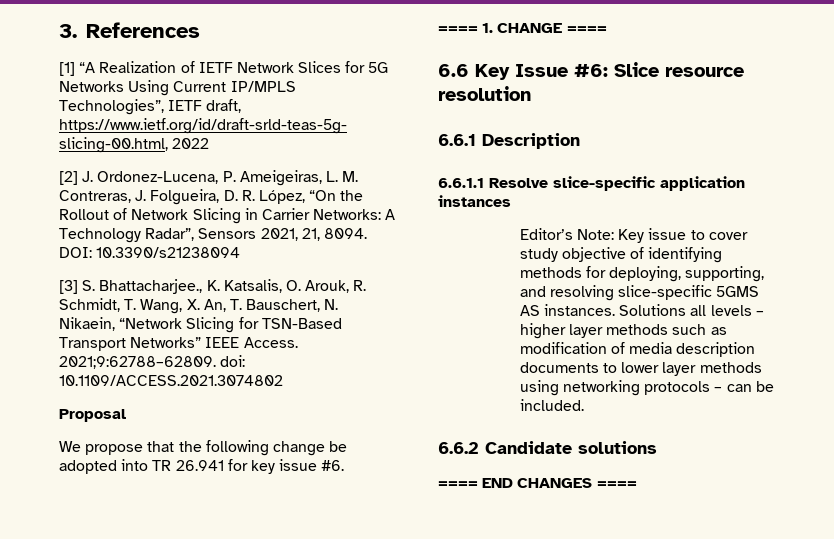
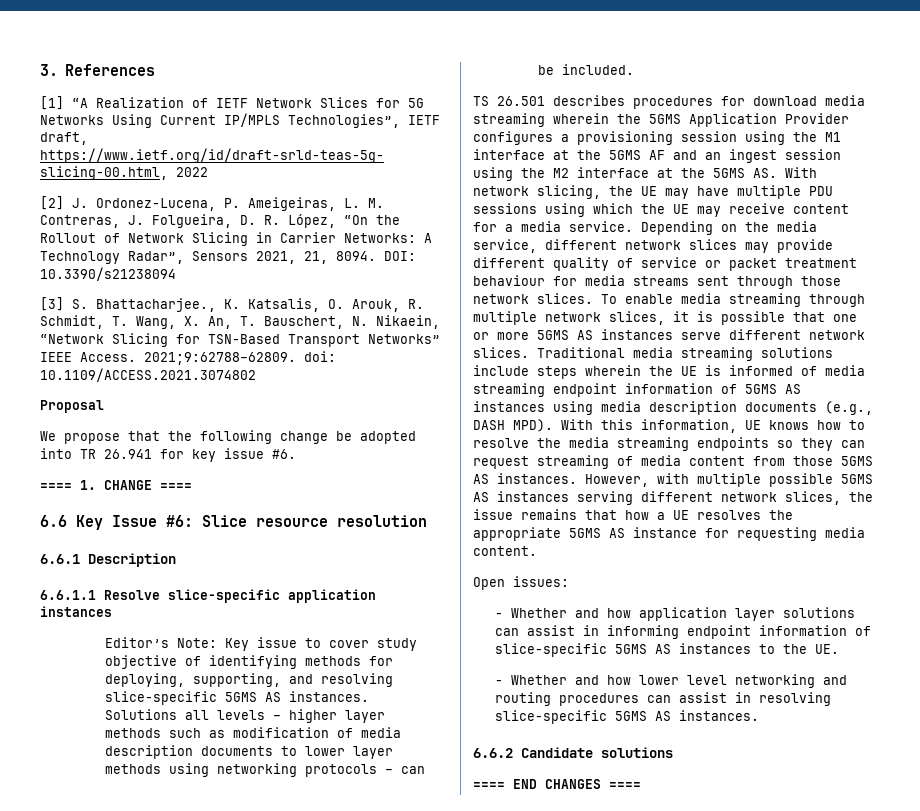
(584, 405) none -> [473,95,865,109] [473,113,849,127] [473,131,841,145] [473,149,841,163] [473,167,817,181] [473,185,833,199] [473,203,849,217] [473,221,817,235] [473,239,833,253] [473,257,857,271] [473,275,841,289] [473,293,865,307] [473,311,857,325] [473,329,865,340] [473,347,833,361] [473,365,865,379] [473,383,801,397] [473,401,873,415] [473,419,865,433] [473,437,865,451] [473,455,873,469] [473,473,873,487] [473,491,873,505] [473,509,793,520] [473,527,865,541] [473,546,537,556] [473,576,569,590] [494,607,855,621] [494,625,871,639] [494,643,839,657] [494,674,847,688] [494,692,831,706] [494,710,759,724] // TS 26.501 describes procedures for download media streaming wherein the 5GMS Application Provider configures a provisioning session using the M1 interface at the 5GMS AF and an ingest session using the M2 interface at the 5GMS AS. With network slicing, the UE may have multiple PDU sessions using which the UE may receive content for a media service. Depending on the media service, different network slices may provide different quality of service or packet treatment behaviour for media streams sent through those network slices. To enable media streaming through multiple network slices, it is possible that one or more 5GMS AS instances serve different network slices. Traditional media streaming solutions include steps wherein the UE is informed of media streaming endpoint information of 5GMS AS instances using media description documents (e.g., DASH MPD). With this information, UE knows how to resolve the media streaming endpoints so they can request streaming of media content from those 5GMS AS instances. However, with multiple possible 5GMS AS instances serving different network slices, the issue remains that how a UE resolves the appropriate 5GMS AS instance for requesting media content. // Open issues: // - Whether and how application layer solutions can assist in informing endpoint information of slice-specific 5GMS AS instances to the UE. // - Whether and how lower level networking and routing procedures can assist in resolving slice-specific 5GMS AS instances.

